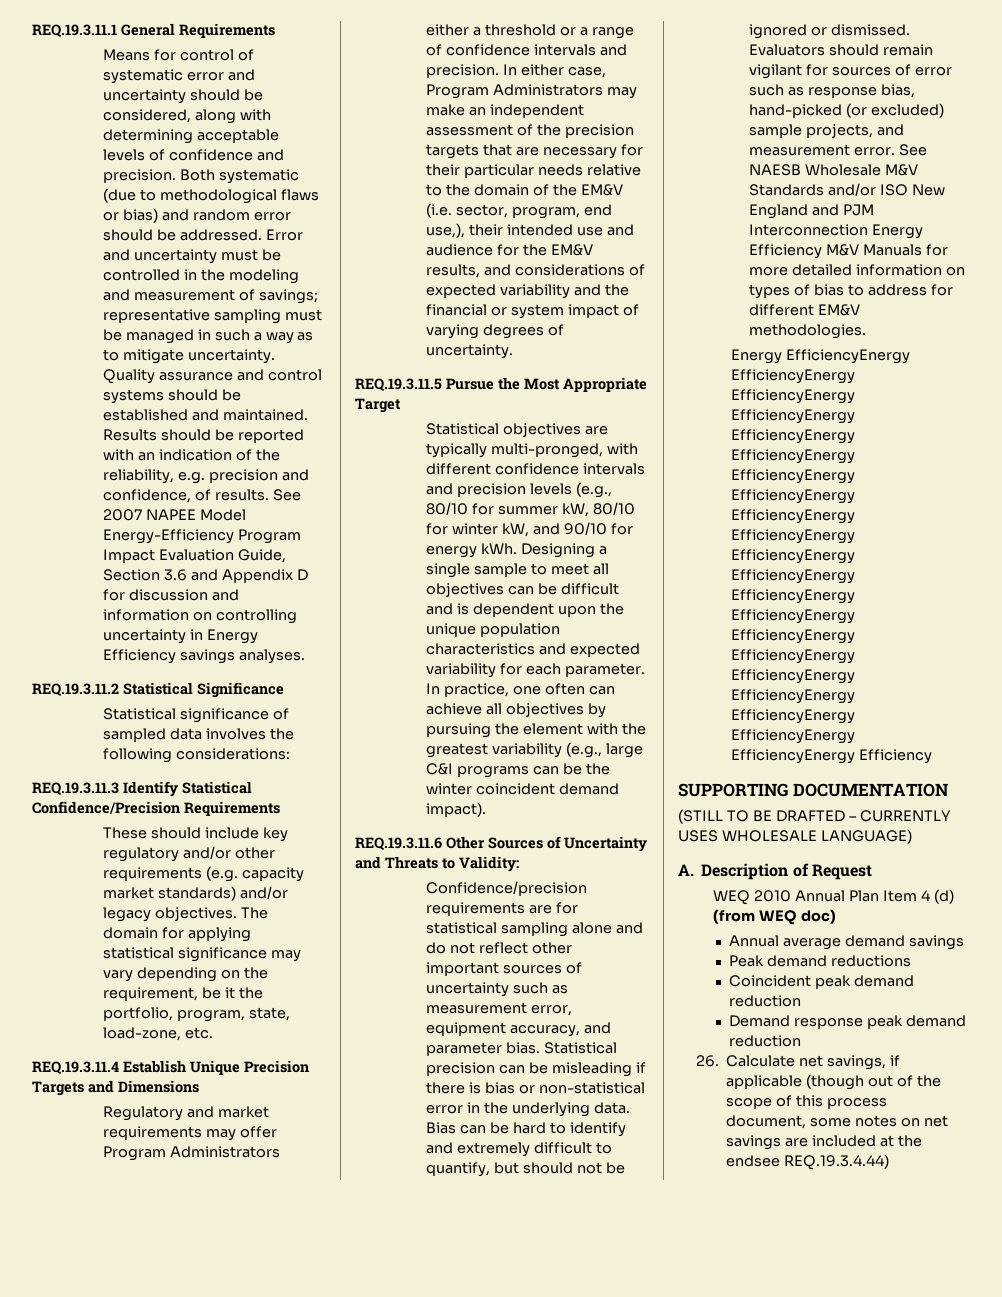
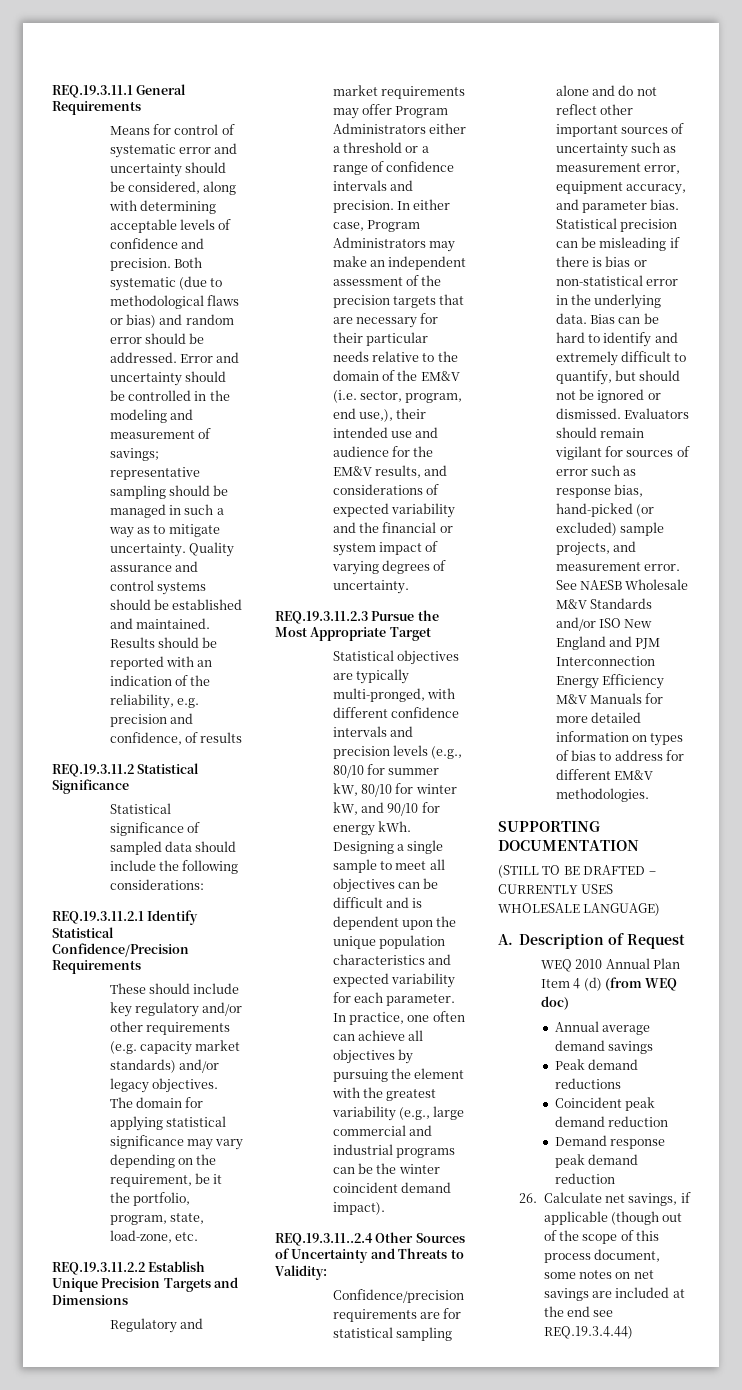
[220,249,258,261] must -> [184,371,226,382] should
[284,309,322,321] must -> [168,485,210,496] should
[214,489,301,501] [102,509,246,521] [102,529,301,544] [102,549,286,563] [102,569,308,583] [102,589,239,601] [102,609,297,624] [102,629,258,644] [102,649,305,664] results. See 2007 NAPEE Model Energy-Efficiency Program Impact Evaluation Guide, Section 3.6 and Appendix D for discussion and information on controlling uncertainty in Energy Efficiency savings analyses. -> [200,732,243,743] results
[205,728,266,740] involves -> [195,841,237,852] [109,860,156,871] should include
[32,782,119,795] REQ.19.3.11.3 -> [52,911,144,924] REQ.19.3.11.2.1
[32,1061,119,1074] REQ.19.3.11.4 -> [52,1262,145,1275] REQ.19.3.11.2.2
[355,378,442,391] REQ.19.3.11.5 -> [275,611,368,624] REQ.19.3.11.2.3
[425,763,453,775] C&I -> [332,1125,432,1136] [332,1144,393,1155] commercial and industrial
[355,837,442,850] REQ.19.3.11.6 -> [275,1233,373,1246] REQ.19.3.11..2.4
[731,349,911,364] [731,369,856,384] [731,389,856,404] [731,409,856,424] [731,429,856,444] [731,449,856,464] [731,469,856,484] [731,489,856,504] [731,509,856,524] [731,529,856,544] [731,549,856,564] [731,569,856,584] [731,589,856,604] [731,609,856,624] [731,629,856,644] [731,649,856,664] [731,669,856,684] [731,689,856,704] [731,709,856,724] [731,729,856,744] [731,749,933,764] // Energy EfficiencyEnergy EfficiencyEnergy EfficiencyEnergy EfficiencyEnergy EfficiencyEnergy EfficiencyEnergy EfficiencyEnergy EfficiencyEnergy EfficiencyEnergy EfficiencyEnergy EfficiencyEnergy EfficiencyEnergy EfficiencyEnergy EfficiencyEnergy EfficiencyEnergy EfficiencyEnergy EfficiencyEnergy EfficiencyEnergy EfficiencyEnergy EfficiencyEnergy EfficiencyEnergy Efficiency -> (649, 795) none
[725,1155,780,1167] endsee -> [567,1306,614,1317] end see

